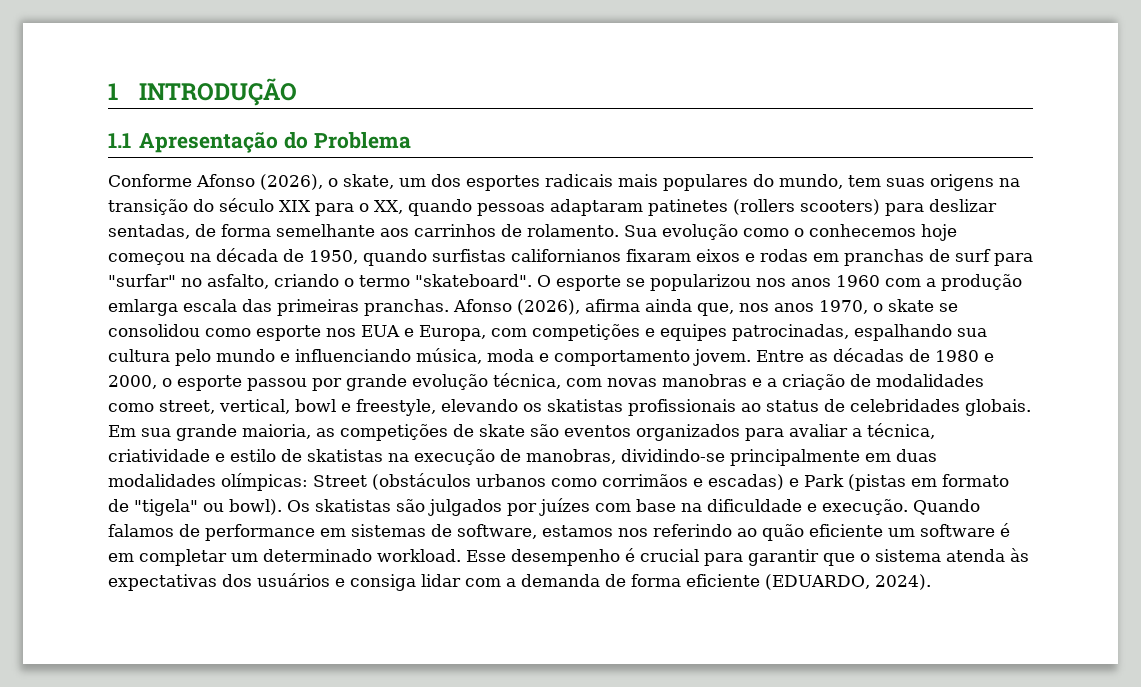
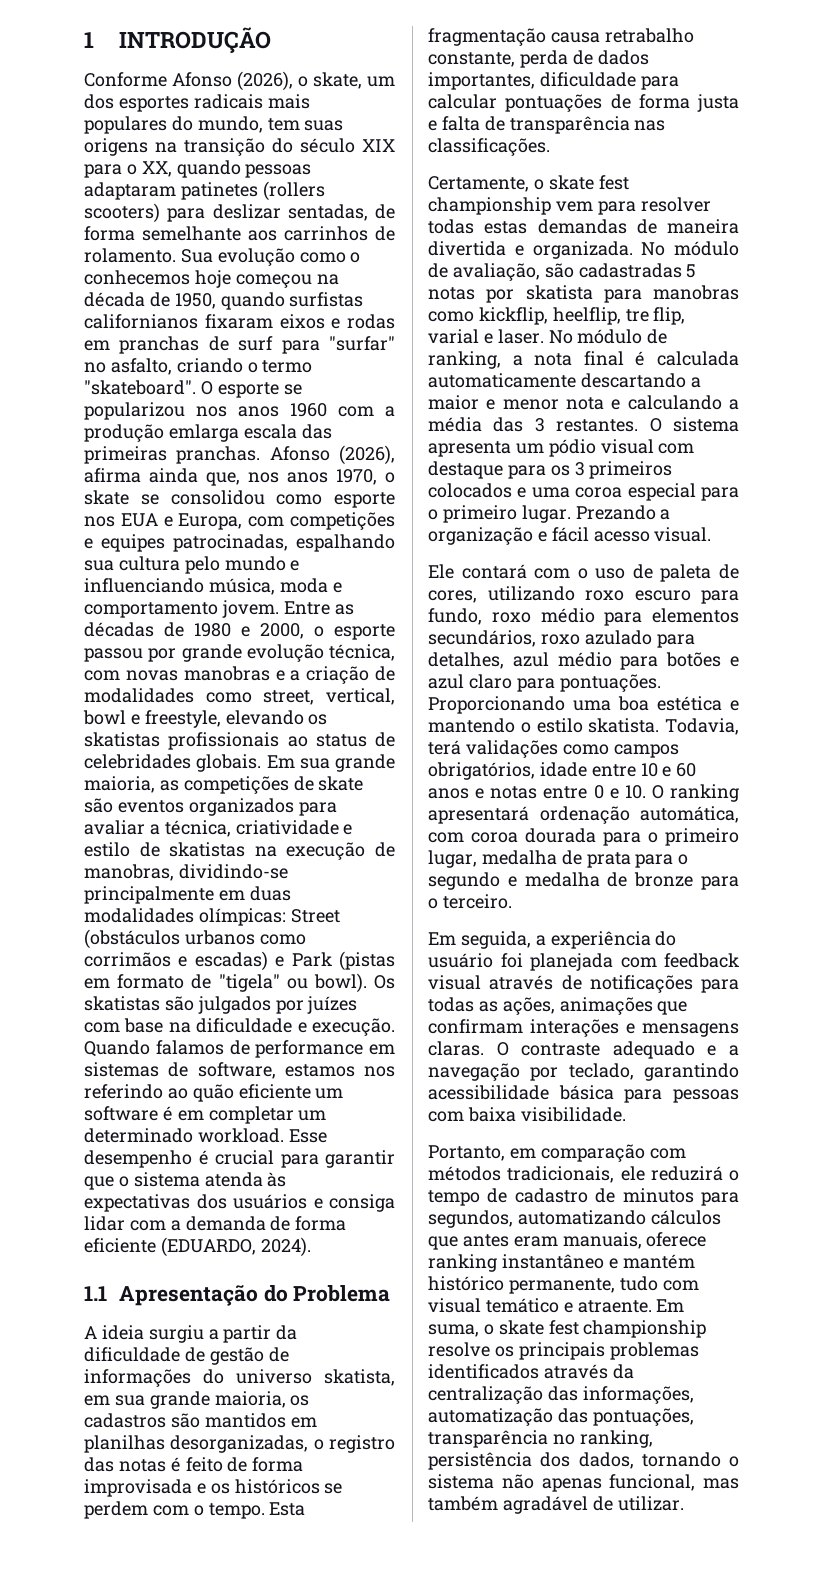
[108,132,411,153] // 1.1 Apresentação do Problema -> (271, 40) none
(931, 582) none -> [84,1285,391,1306] [84,1325,298,1343] [84,1347,289,1365] [84,1369,395,1387] [84,1391,310,1409] [84,1413,317,1428] [84,1435,395,1453] [84,1457,304,1472] [84,1479,343,1497] [84,1501,306,1519] [428,28,694,46] [428,50,649,68] [428,72,679,90] [428,94,739,112] [428,116,666,134] [428,138,550,156] [428,175,629,192] [428,197,711,215] [428,219,739,234] [428,241,739,259] [428,263,697,281] [428,285,739,303] [428,307,686,325] [428,329,668,344] [428,351,739,369] [428,373,701,388] [428,395,739,410] [428,417,739,432] [428,439,695,457] [428,461,673,479] [428,483,739,501] [428,505,671,523] [428,527,712,545] [428,564,739,582] [428,586,739,604] [428,608,739,626] [428,630,695,648] [428,652,739,670] [428,674,661,692] [428,696,739,714] [428,718,739,735] [428,740,679,758] [428,762,697,780] [428,784,739,802] [428,806,739,824] [428,828,739,846] [428,850,689,868] [428,872,739,890] [428,894,512,909] [428,931,677,949] [428,953,739,971] [428,975,739,993] [428,997,688,1015] [428,1019,739,1037] [428,1041,739,1059] [428,1063,739,1081] [428,1085,739,1103] [428,1107,626,1122] [428,1144,686,1162] [428,1166,739,1183] [428,1188,739,1206] [428,1210,721,1228] [428,1232,707,1250] [428,1254,695,1272] [428,1276,699,1294] [428,1298,685,1313] [428,1320,707,1338] [428,1342,699,1360] [428,1364,634,1379] [428,1386,694,1404] [428,1408,694,1426] [428,1430,653,1448] [428,1452,739,1470] [428,1474,739,1492] [428,1496,684,1514] // 1.1 Apresentação do Problema // A ideia surgiu a partir da dificuldade de gestão de informações do universo skatista, em sua grande maioria, os cadastros são mantidos em planilhas desorganizadas, o registro das notas é feito de forma improvisada e os históricos se perdem com o tempo. Esta fragmentação causa retrabalho constante, perda de dados importantes, dificuldade para calcular pontuações de forma justa e falta de transparência nas classificações. // Certamente, o skate fest championship vem para resolver todas estas demandas de maneira divertida e organizada. No módulo de avaliação, são cadastradas 5 notas por skatista para manobras como kickflip, heelflip, tre flip, varial e laser. No módulo de ranking, a nota final é calculada automaticamente descartando a maior e menor nota e calculando a média das 3 restantes. O sistema apresenta um pódio visual com destaque para os 3 primeiros colocados e uma coroa especial para o primeiro lugar. Prezando a organização e fácil acesso visual. // Ele contará com o uso de paleta de cores, utilizando roxo escuro para fundo, roxo médio para elementos secundários, roxo azulado para detalhes, azul médio para botões e azul claro para pontuações. Proporcionando uma boa estética e mantendo o estilo skatista. Todavia, terá validações como campos obrigatórios, idade entre 10 e 60 anos e notas entre 0 e 10. O ranking apresentará ordenação automática, com coroa dourada para o primeiro lugar, medalha de prata para o segundo e medalha de bronze para o terceiro. // Em seguida, a experiência do usuário foi planejada com feedback visual através de notificações para todas as ações, animações que confirmam interações e mensagens claras. O contraste adequado e a navegação por teclado, garantindo acessibilidade básica para pessoas com baixa visibilidade. // Portanto, em comparação com métodos tradicionais, ele reduzirá o tempo de cadastro de minutos para segundos, automatizando cálculos que antes eram manuais, oferece ranking instantâneo e mantém histórico permanente, tudo com visual temático e atraente. Em suma, o skate fest championship resolve os principais problemas identificados através da centralização das informações, automatização das pontuações, transparência no ranking, persistência dos dados, tornando o sistema não apenas funcional, mas também agradável de utilizar.

